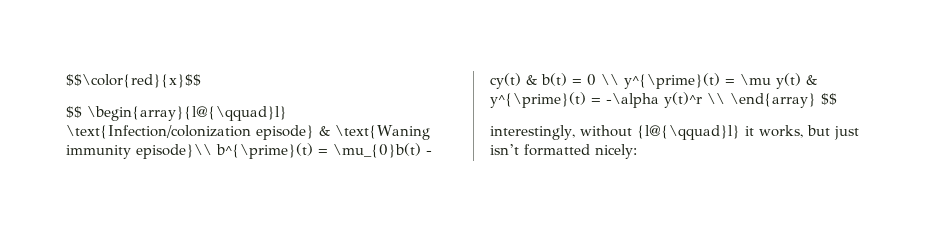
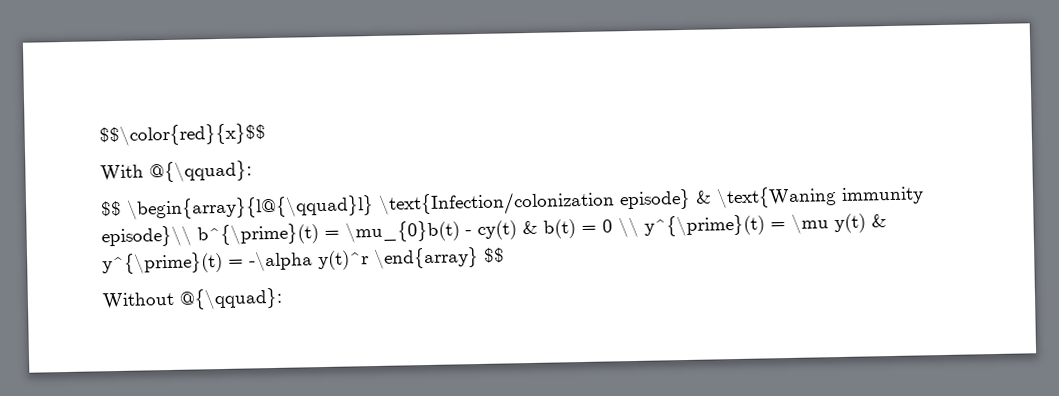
(201, 81) none -> [100,160,252,183] // With @{\qquad}:
[707,93,725,104] \\ -> (369, 260) none
[490,125,859,140] [490,144,637,159] interestingly, without {l@{\qquad}l} it works, but just isn’t formatted nicely: -> [102,287,283,310] Without @{\qquad}:

